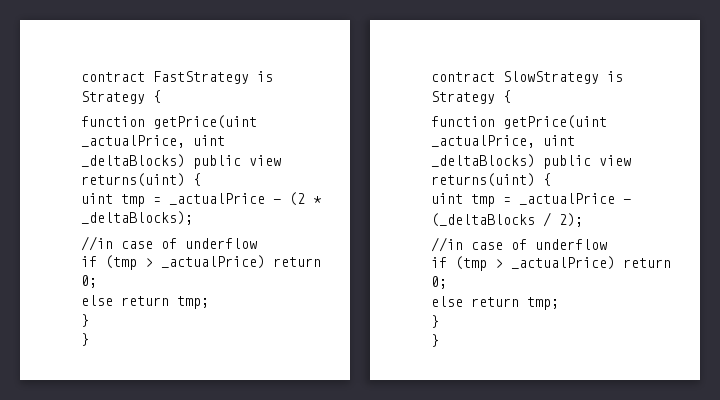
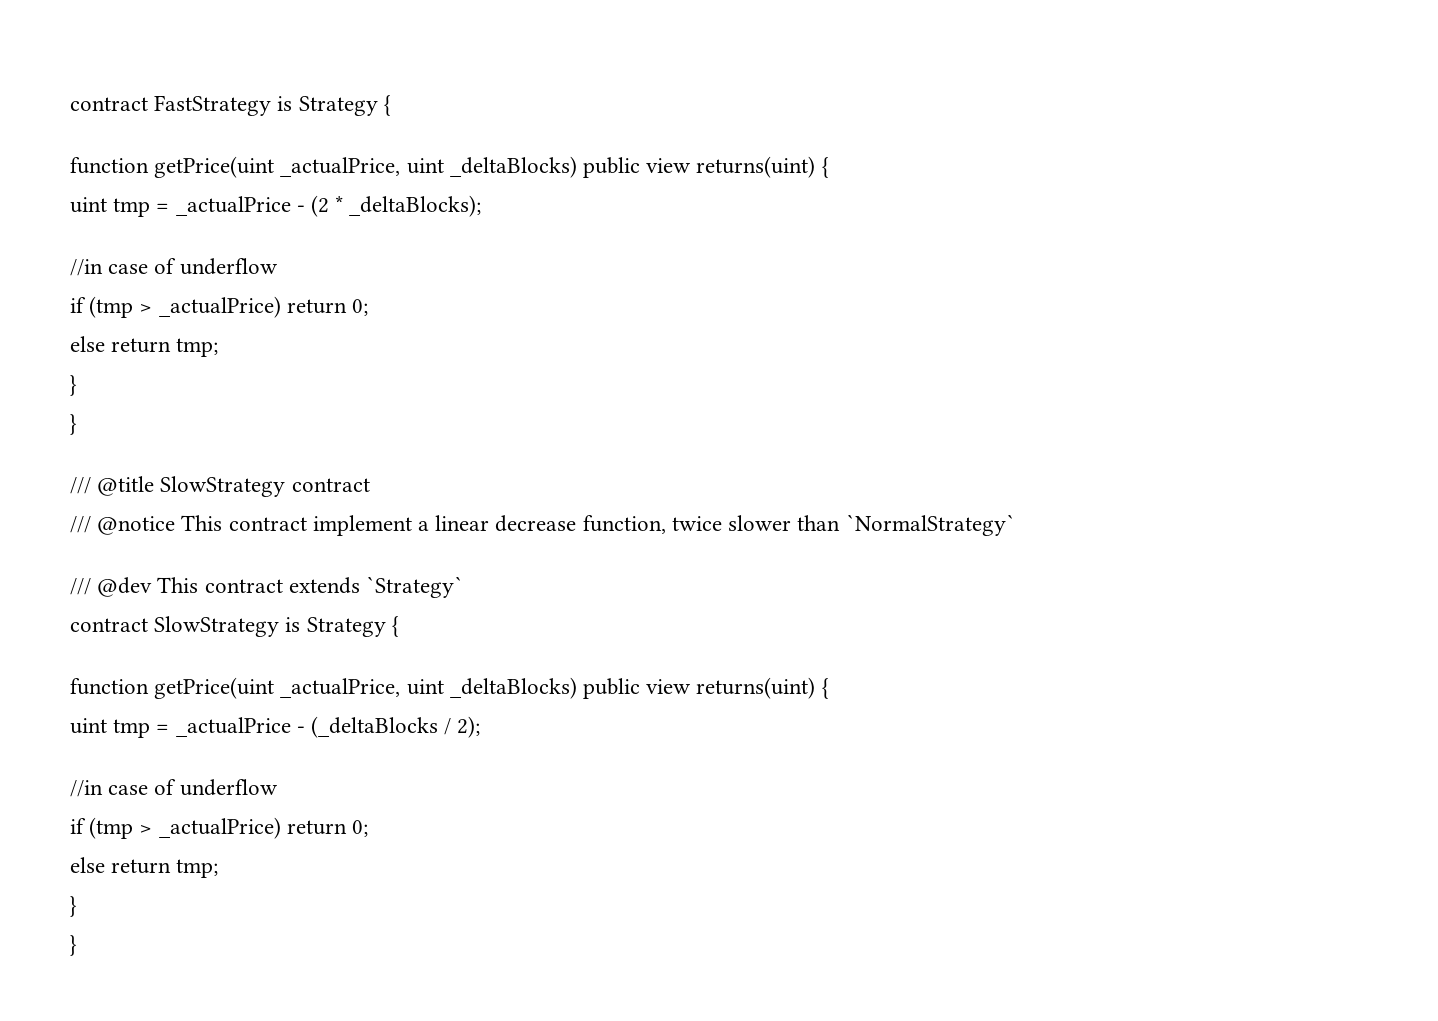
(89, 339) none -> [70,476,370,497] [70,514,1015,536] [70,576,464,598] // /// @title SlowStrategy contract // /// @notice This contract implement a linear decrease function, twice slower than `NormalStrategy` // /// @dev This contract extends `Strategy`

